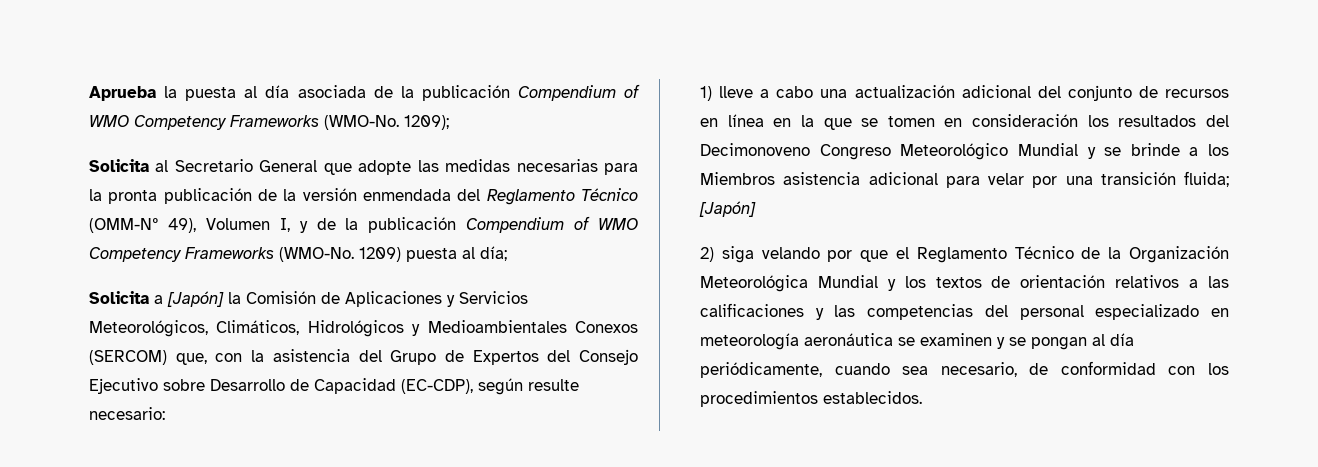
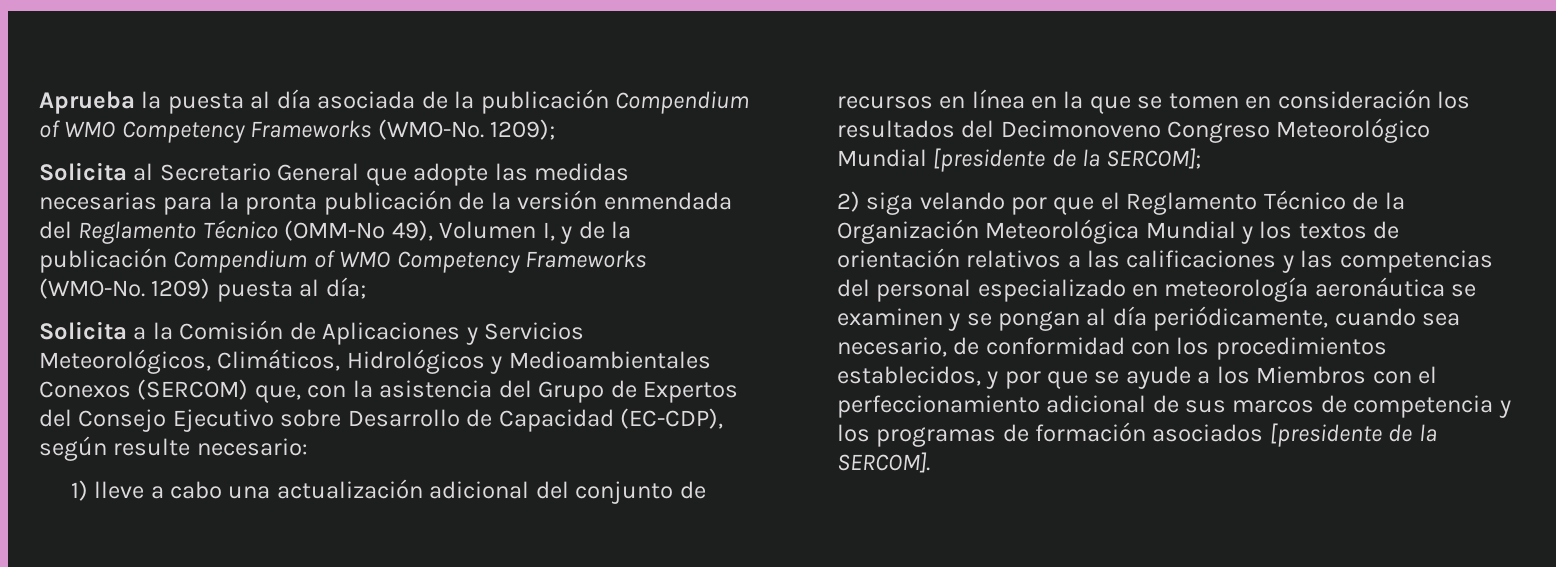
[167,291,224,307] [Japón] -> (147, 333) none
[1087,143,1229,159] [700,171,1229,188] [699,201,757,217] y se brinde a los Miembros asistencia adicional para velar por una transición fluida; [Japón] -> [933,148,1202,172] [presidente de la SERCOM];
[823,391,923,404] establecidos. -> [836,366,1438,389] [836,395,1511,418] [836,422,1437,447] [836,452,930,473] establecidos, y por que se ayude a los Miembros con el perfeccionamiento adicional de sus marcos de competencia y los programas de formación asociados [presidente de la SERCOM].

